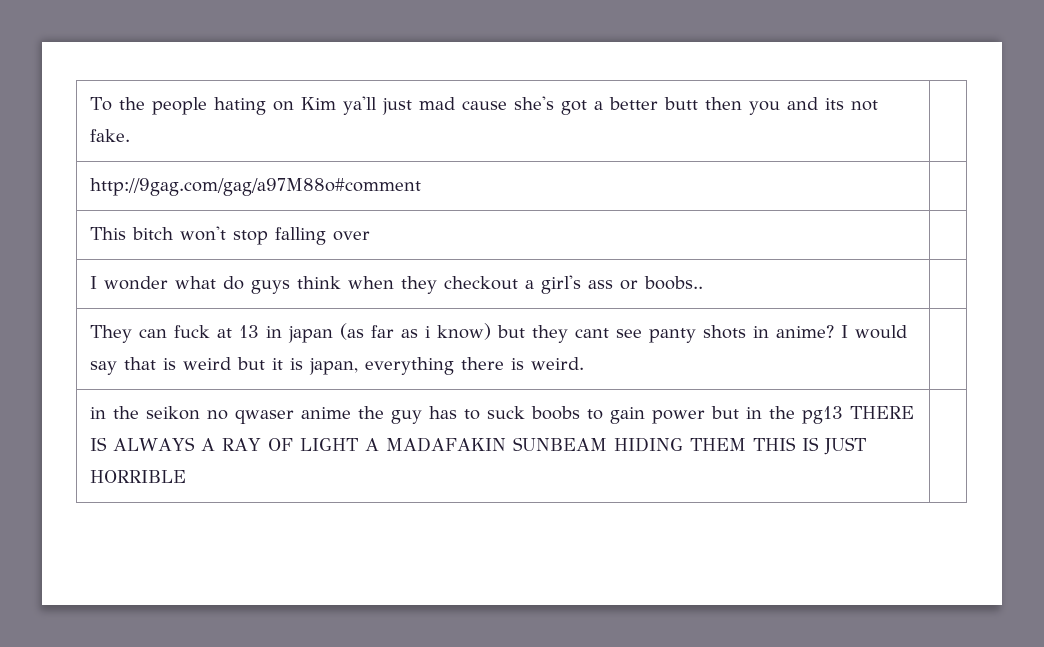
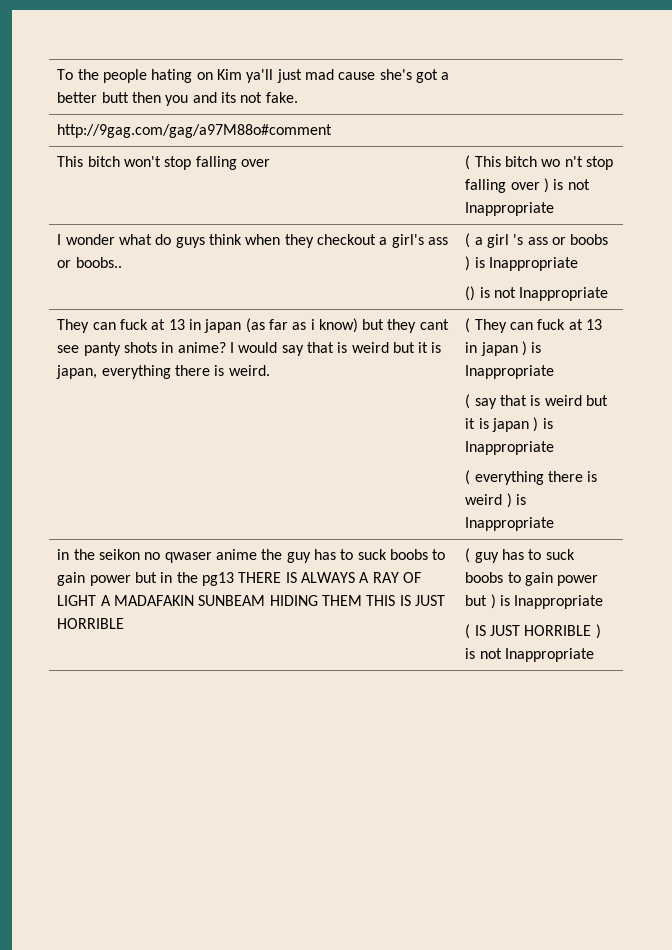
(370, 236) none -> [465,155,613,170] [465,178,590,193] [465,202,555,216] ( This bitch wo n't stop falling over ) is not Inappropriate
(703, 283) none -> [465,233,609,248] [465,256,578,271] [465,286,609,301] ( a girl 's ass or boobs ) is Inappropriate // () is not Inappropriate
(584, 363) none -> [465,318,602,333] [465,341,542,356] [465,365,555,379] [465,394,608,409] [465,417,553,432] [465,441,555,455] [465,470,598,485] [465,493,526,508] [465,517,555,531] ( They can fuck at 13 in japan ) is Inappropriate // ( say that is weird but it is japan ) is Inappropriate // ( everything there is weird ) is Inappropriate
(186, 476) none -> [465,548,575,563] [465,572,599,586] [465,594,604,609] [465,624,601,639] [465,648,594,662] ( guy has to suck boobs to gain power but ) is Inappropriate // ( IS JUST HORRIBLE ) is not Inappropriate

